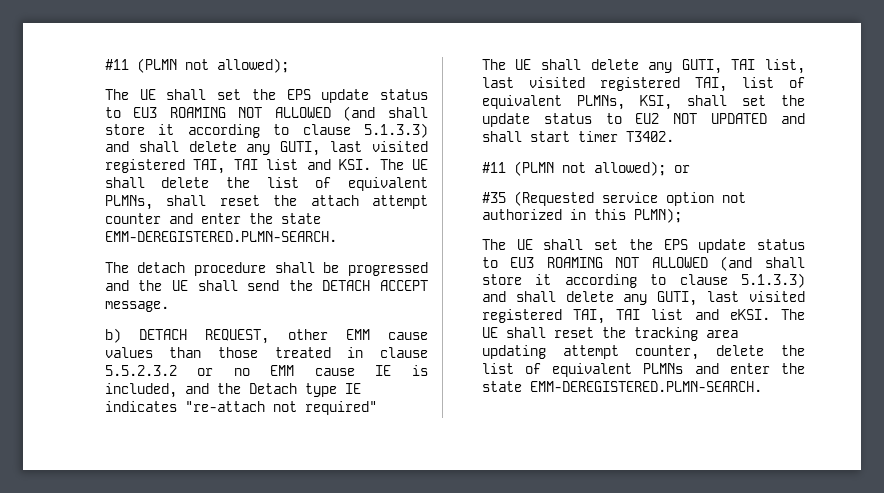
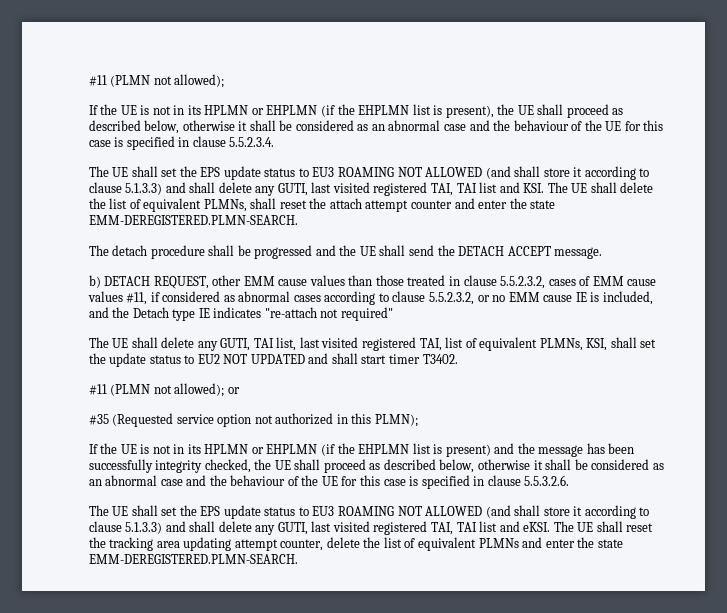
[104,58,289,73] #11 (PLMN not allowed); -> [88,74,225,88] [88,104,624,118] [88,120,664,134] [88,136,275,150] #11 (PLMN not allowed); // If the UE is not in its HPLMN or EHPLMN (if the EHPLMN list is present), the UE shall proceed as described below, otherwise it shall be considered as an abnormal case and the behaviour of the UE for this case is specified in clause 5.5.2.3.4.
[104,365,177,376] 5.5.2.3.2 -> [500,276,657,289] [87,291,474,305] 5.5.2.3.2, cases of EMM cause values #11, if considered as abnormal cases according to clause 5.5.2.3.2,
(682, 215) none -> [88,443,635,457] [88,459,664,473] [88,475,570,489] // If the UE is not in its HPLMN or EHPLMN (if the EHPLMN list is present) and the message has been successfully integrity checked, the UE shall proceed as described below, otherwise it shall be considered as an abnormal case and the behaviour of the UE for this case is specified in clause 5.5.3.2.6.

